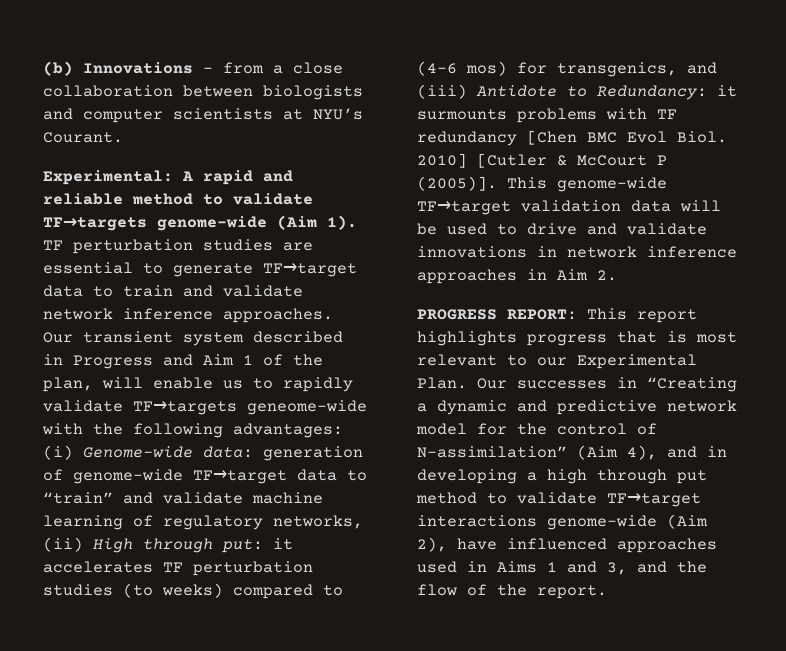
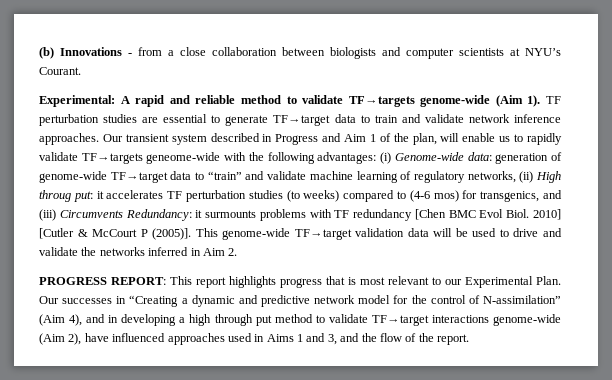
[143,538,213,553] through -> [39,190,71,202] throug
[476,85,587,97] Antidote to -> [59,210,123,218] Circumvents
[417,246,737,258] [417,269,517,284] innovations in network inference approaches -> [81,247,189,256] the networks inferred

